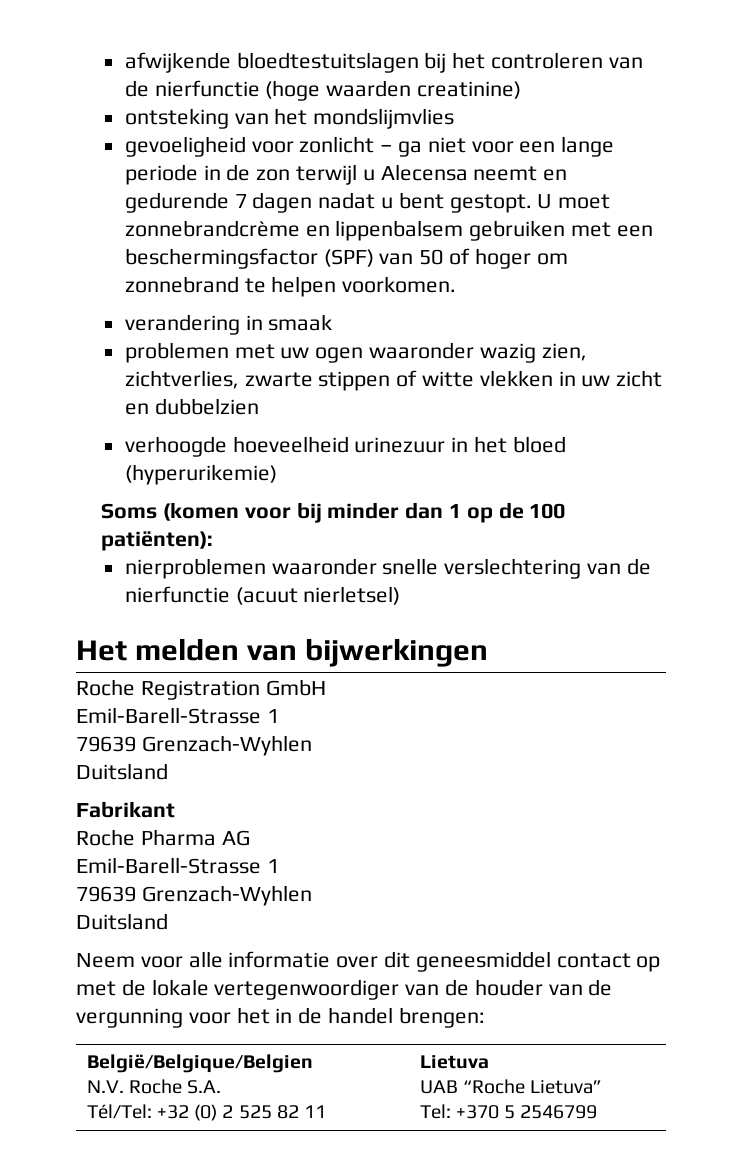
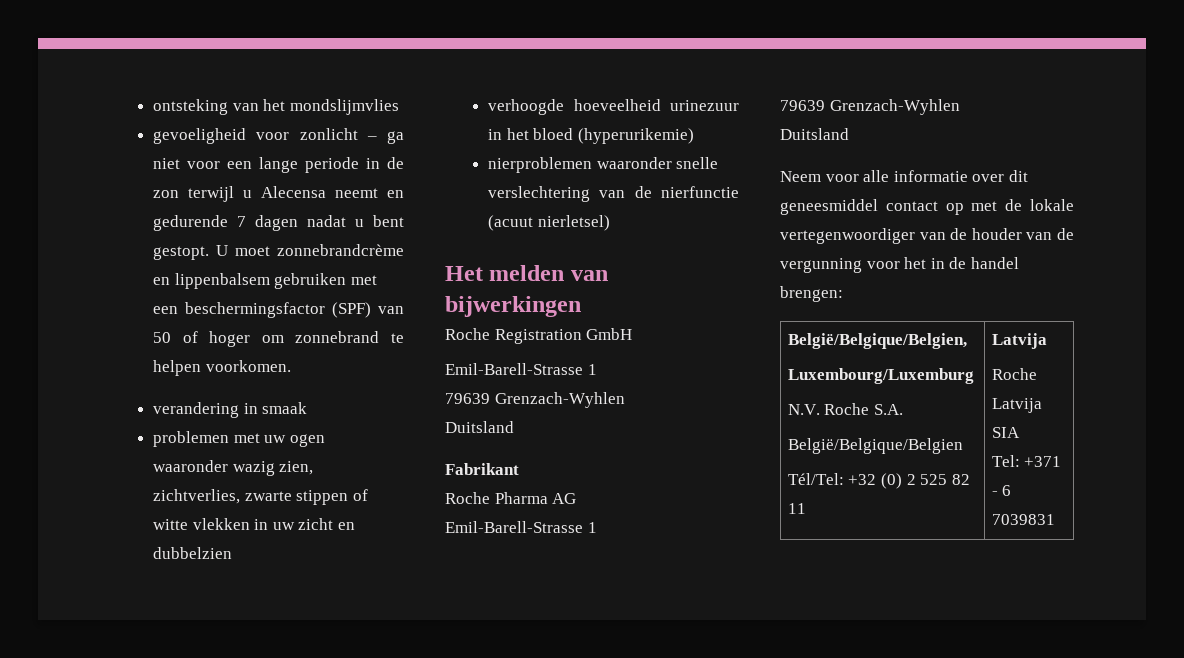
[124,52,643,73] [124,80,522,101] afwijkende bloedtestuitslagen bij het controleren van de nierfunctie (hoge waarden creatinine) // -> (153, 107) none
[101,502,566,523] [101,531,214,551] // Soms (komen voor bij minder dan 1 op de 100 patiënten): -> (694, 136) none
[86,1054,313,1073] België/Belgique/Belgien -> [787,333,967,349] [787,368,974,384] België/Belgique/Belgien, // Luxembourg/Luxemburg
(222, 1087) none -> [787,438,963,454] // België/Belgique/Belgien
[419,1055,489,1069] [419,1079,603,1094] [419,1104,598,1119] Lietuva // UAB “Roche Lietuva” // Tel: +370 5 2546799 -> [991,333,1047,349] [991,368,1037,380] [991,398,1042,413] [991,427,1020,438] [991,455,1062,467] [991,485,1012,496] [991,514,1055,525] Latvija // Roche Latvija SIA // Tel: +371 - 6 7039831

